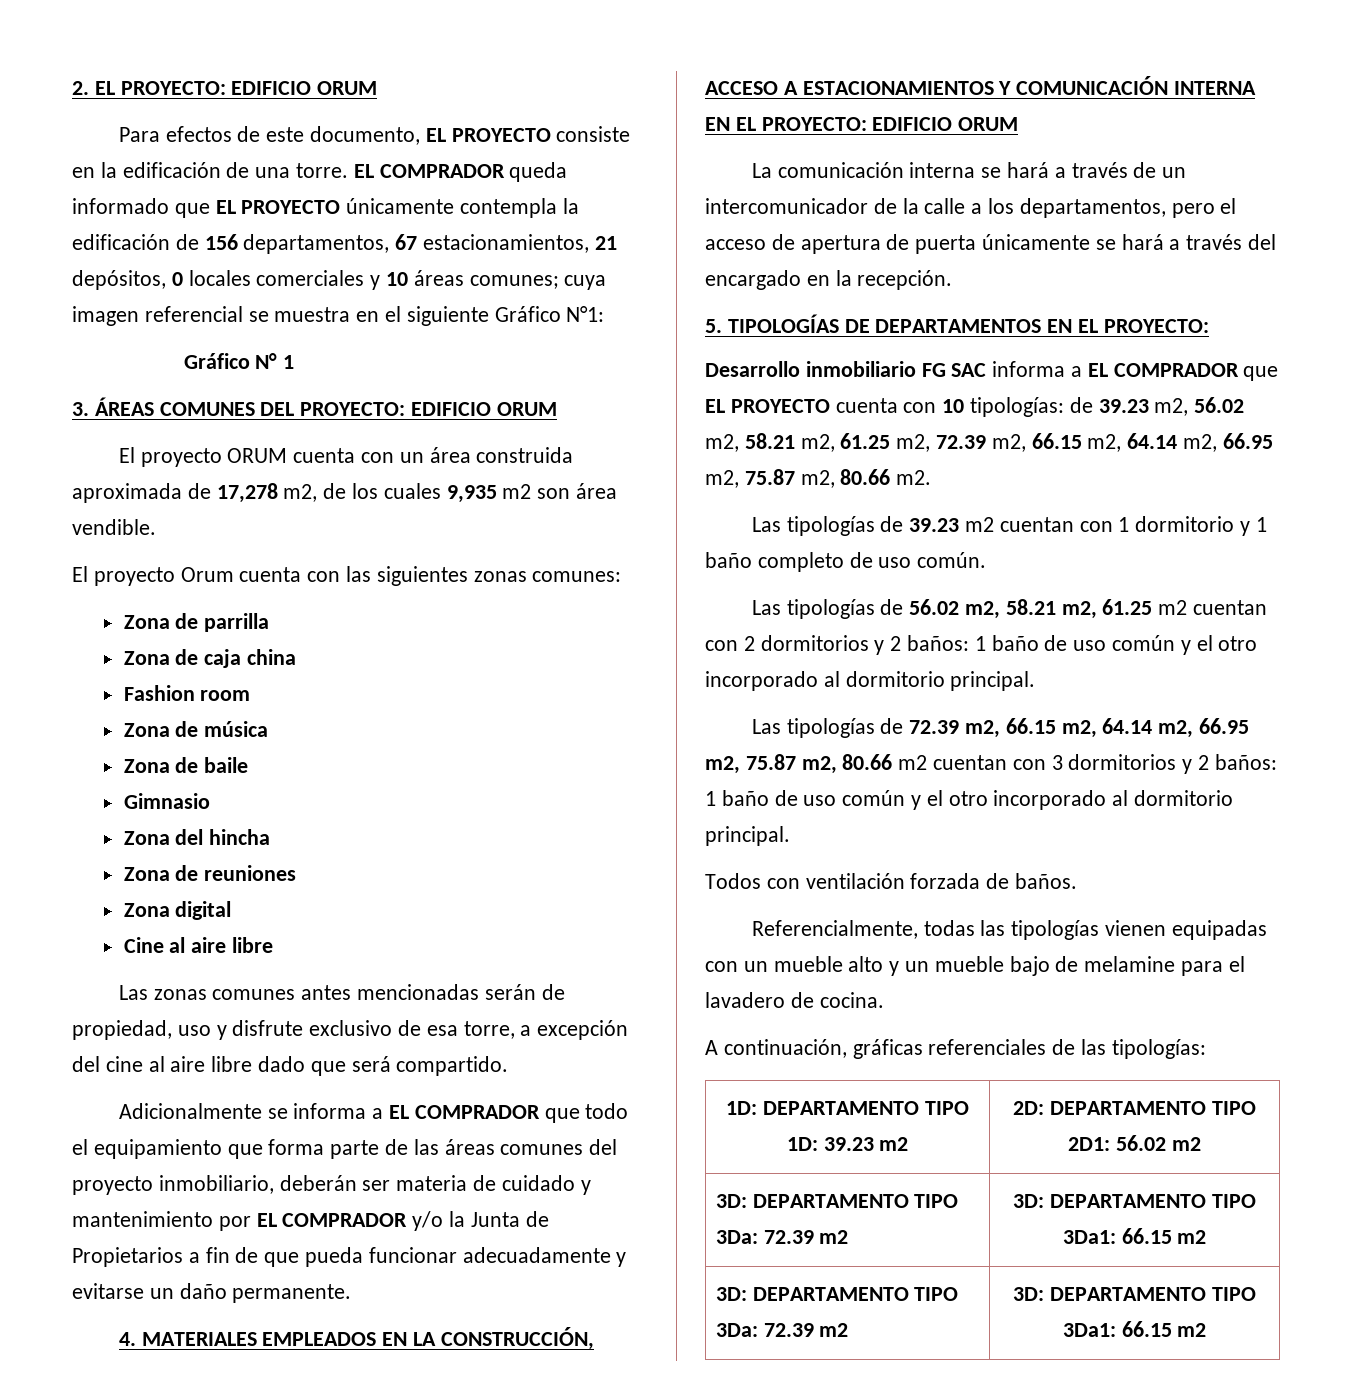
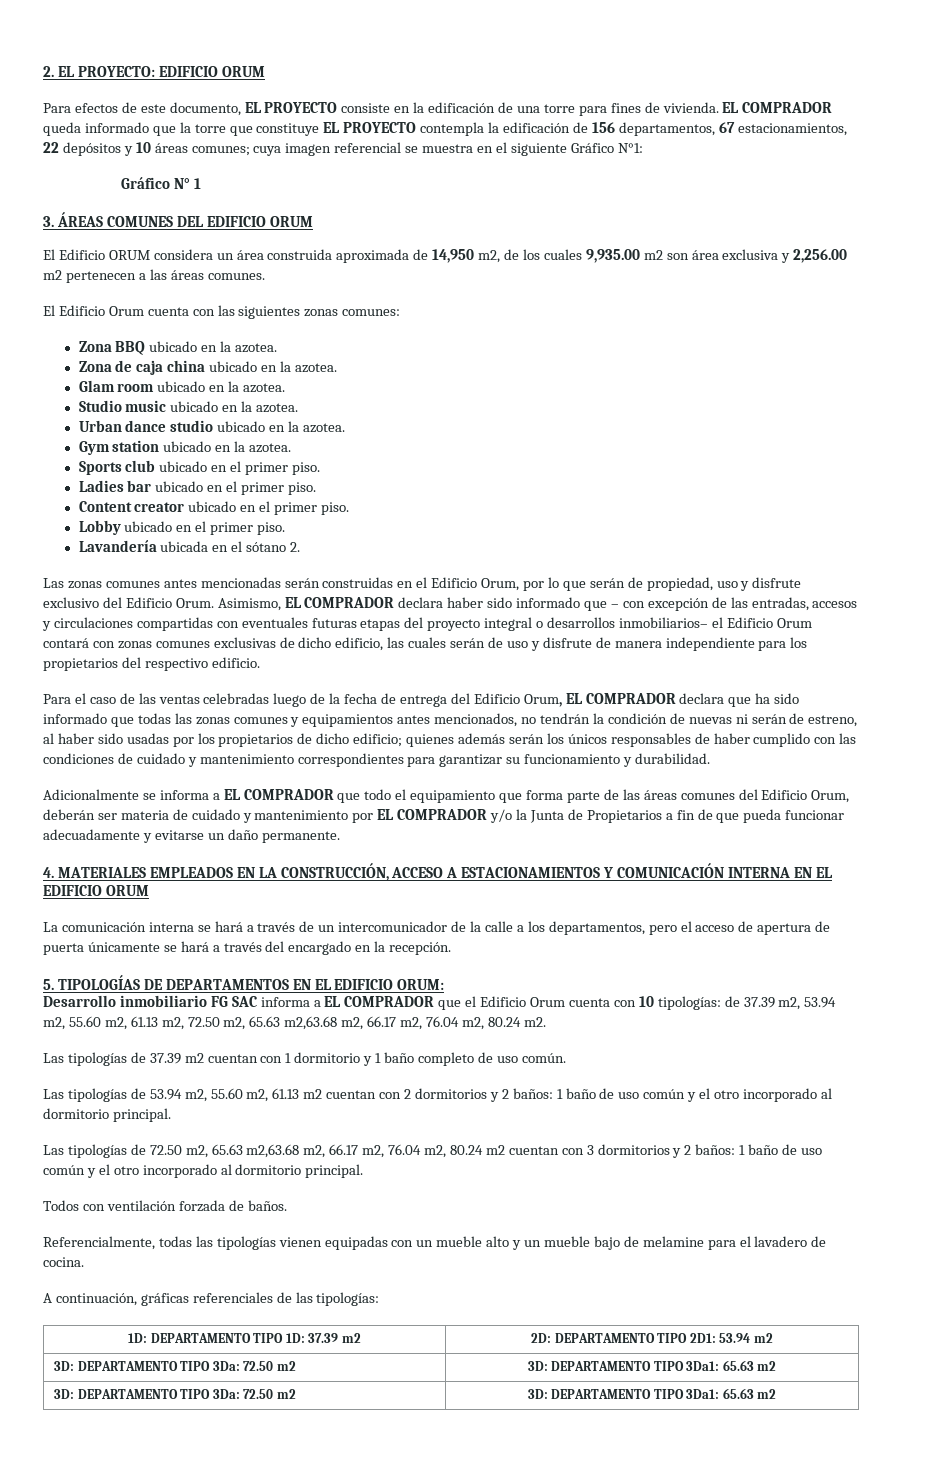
[296,163,349,178] torre. -> [543,102,719,116] torre para fines de vivienda.
[215,198,455,214] EL PROYECTO únicamente -> [179,122,417,136] la torre que constituye EL PROYECTO
[594,236,617,250] [72,270,365,290] 21 depósitos, 0 locales comerciales -> [43,142,121,156] 22 depósitos
[300,402,406,416] PROYECTO: -> (204, 221) none
[140,448,395,467] proyecto ORUM cuenta con -> [58,249,213,260] Edificio ORUM considera
[216,483,278,503] 17,278 -> [432,249,475,263] 14,950
[446,485,497,503] 9,935 -> [585,249,640,263] 9,935.00
[72,519,156,535] [72,566,175,586] vendible. // El proyecto -> [722,249,848,263] [43,269,265,283] [43,305,105,316] exclusiva y 2,256.00 m2 pertenecen a las áreas comunes. // El Edificio
[175,613,270,632] de parrilla -> [115,341,278,355] BBQ ubicado en la azotea.
[123,685,251,701] [123,721,269,737] [123,757,249,773] [123,793,210,809] [123,829,271,845] [123,865,297,881] [123,901,232,920] [123,937,273,953] // Fashion room // Zona de música // Zona de baile // Gimnasio // Zona del hincha // Zona de reuniones // Zona digital // Cine al aire libre -> [209,361,337,373] [78,380,286,393] [78,400,299,413] [78,420,345,433] [78,440,292,455] [78,460,320,475] [78,480,316,495] [78,501,349,515] [78,520,286,535] [78,540,301,552] ubicado en la azotea. // Glam room ubicado en la azotea. // Studio music ubicado en la azotea. // Urban dance studio ubicado en la azotea. // Gym station ubicado en la azotea. // Sports club ubicado en el primer piso. // Ladies bar ubicado en el primer piso. // Content creator ubicado en el primer piso. // Lobby ubicado en el primer piso. // Lavandería ubicada en el sótano 2.
(536, 992) none -> [322,577,625,591] construidas en el Edificio Orum, por lo que serán
[398,1020,629,1040] [72,1056,509,1076] de esa torre, a excepción del cine al aire libre dado que será compartido. -> [102,597,858,611] [42,617,812,631] [43,637,808,651] [43,657,260,671] [43,693,800,707] [43,713,858,727] [43,733,857,747] [43,753,711,767] del Edificio Orum. Asimismo, EL COMPRADOR declara haber sido informado que – con excepción de las entradas, accesos y circulaciones compartidas con eventuales futuras etapas del proyecto integral o desarrollos inmobiliarios– el Edificio Orum contará con zonas comunes exclusivas de dicho edificio, las cuales serán de uso y disfrute de manera independiente para los propietarios del respectivo edificio. // Para el caso de las ventas celebradas luego de la fecha de entrega del Edificio Orum, EL COMPRADOR declara que ha sido informado que todas las zonas comunes y equipamientos antes mencionados, no tendrán la condición de nuevas ni serán de estreno, al haber sido usadas por los propietarios de dicho edificio; quienes además serán los únicos responsables de haber cumplido con las condiciones de cuidado y mantenimiento correspondientes para garantizar su funcionamiento y durabilidad.
[72,1175,274,1195] proyecto inmobiliario, -> [761,789,850,803] Edificio Orum,
[761,117,867,131] PROYECTO: -> (833, 872) none
[1103,319,1209,333] PROYECTO: -> [334,979,445,990] EDIFICIO ORUM:
[705,399,830,413] EL PROYECTO -> [465,996,566,1007] el Edificio Orum
[1098,397,1245,416] [705,433,1273,452] [705,469,891,488] 39.23 m2, 56.02 m2, 58.21 m2, 61.25 m2, 72.39 m2, 66.15 m2, 64.14 m2, 66.95 m2, 75.87 m2, 80.66 -> [743,997,837,1010] [43,1016,521,1030] 37.39 m2, 53.94 m2, 55.60 m2, 61.13 m2, 72.50 m2, 65.63 m2,63.68 m2, 66.17 m2, 76.04 m2, 80.24
[909,518,960,532] 39.23 -> [149,1053,181,1064] 37.39
[909,599,1153,619] 56.02 m2, 58.21 m2, 61.25 -> [149,1088,300,1102] 53.94 m2, 55.60 m2, 61.13
[909,718,1250,738] [705,754,893,774] 72.39 m2, 66.15 m2, 64.14 m2, 66.95 m2, 75.87 m2, 80.66 -> [149,1144,483,1158] 72.50 m2, 65.63 m2,63.68 m2, 66.17 m2, 76.04 m2, 80.24
[823,1137,874,1151] 39.23 -> [308,1333,339,1343] 37.39
[1116,1135,1201,1151] [715,1194,959,1208] [715,1230,849,1244] [1013,1194,1256,1208] [1062,1228,1207,1244] [715,1287,959,1301] [715,1323,849,1337] [1013,1287,1256,1301] [1062,1321,1172,1337] 56.02 m2 // 3D: DEPARTAMENTO TIPO 3Da: 72.39 m2 | 3D: DEPARTAMENTO TIPO 3Da1: 66.15 m2 // 3D: DEPARTAMENTO TIPO 3Da: 72.39 m2 | 3D: DEPARTAMENTO TIPO 3Da1: 66.15 -> [719,1333,773,1343] [54,1361,296,1371] [527,1360,777,1371] [54,1389,296,1399] [527,1388,754,1399] 53.94 m2 // 3D: DEPARTAMENTO TIPO 3Da: 72.50 m2 | 3D: DEPARTAMENTO TIPO 3Da1: 65.63 m2 // 3D: DEPARTAMENTO TIPO 3Da: 72.50 m2 | 3D: DEPARTAMENTO TIPO 3Da1: 65.63

